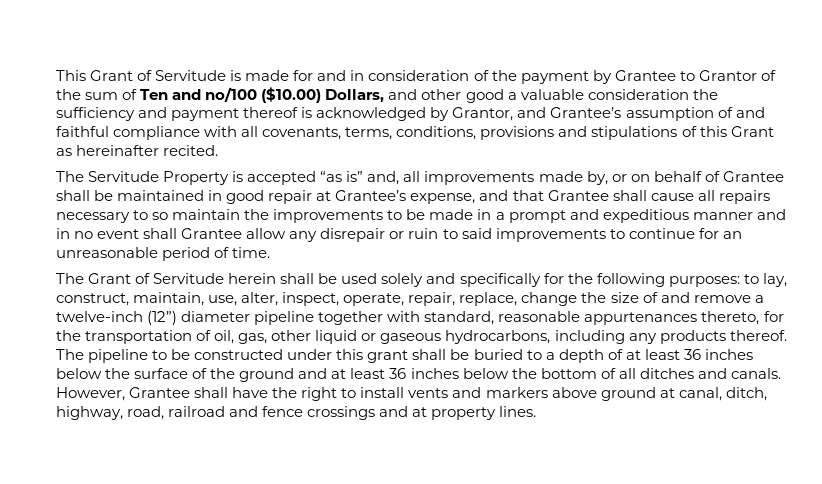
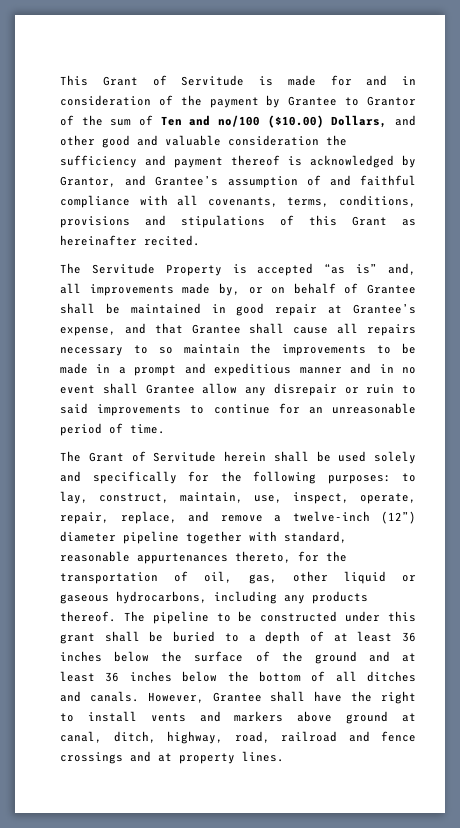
[507,92,517,100] a -> [137,135,158,146] and
[241,292,279,306] alter, -> (282, 499) none
[521,292,658,306] change the size of -> (177, 517) none

